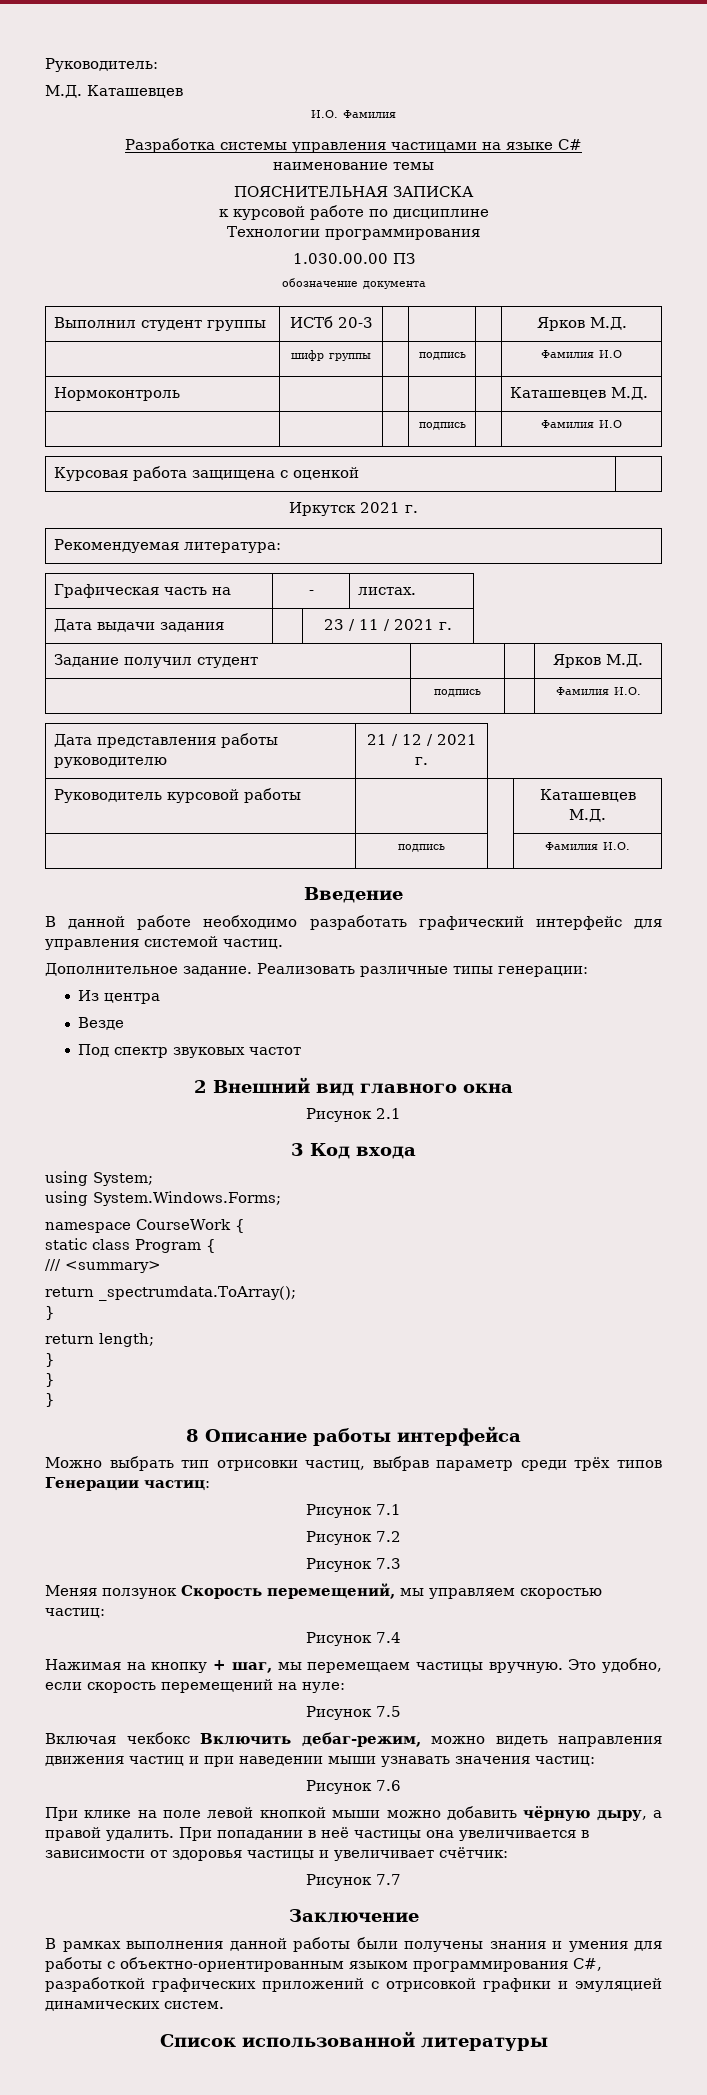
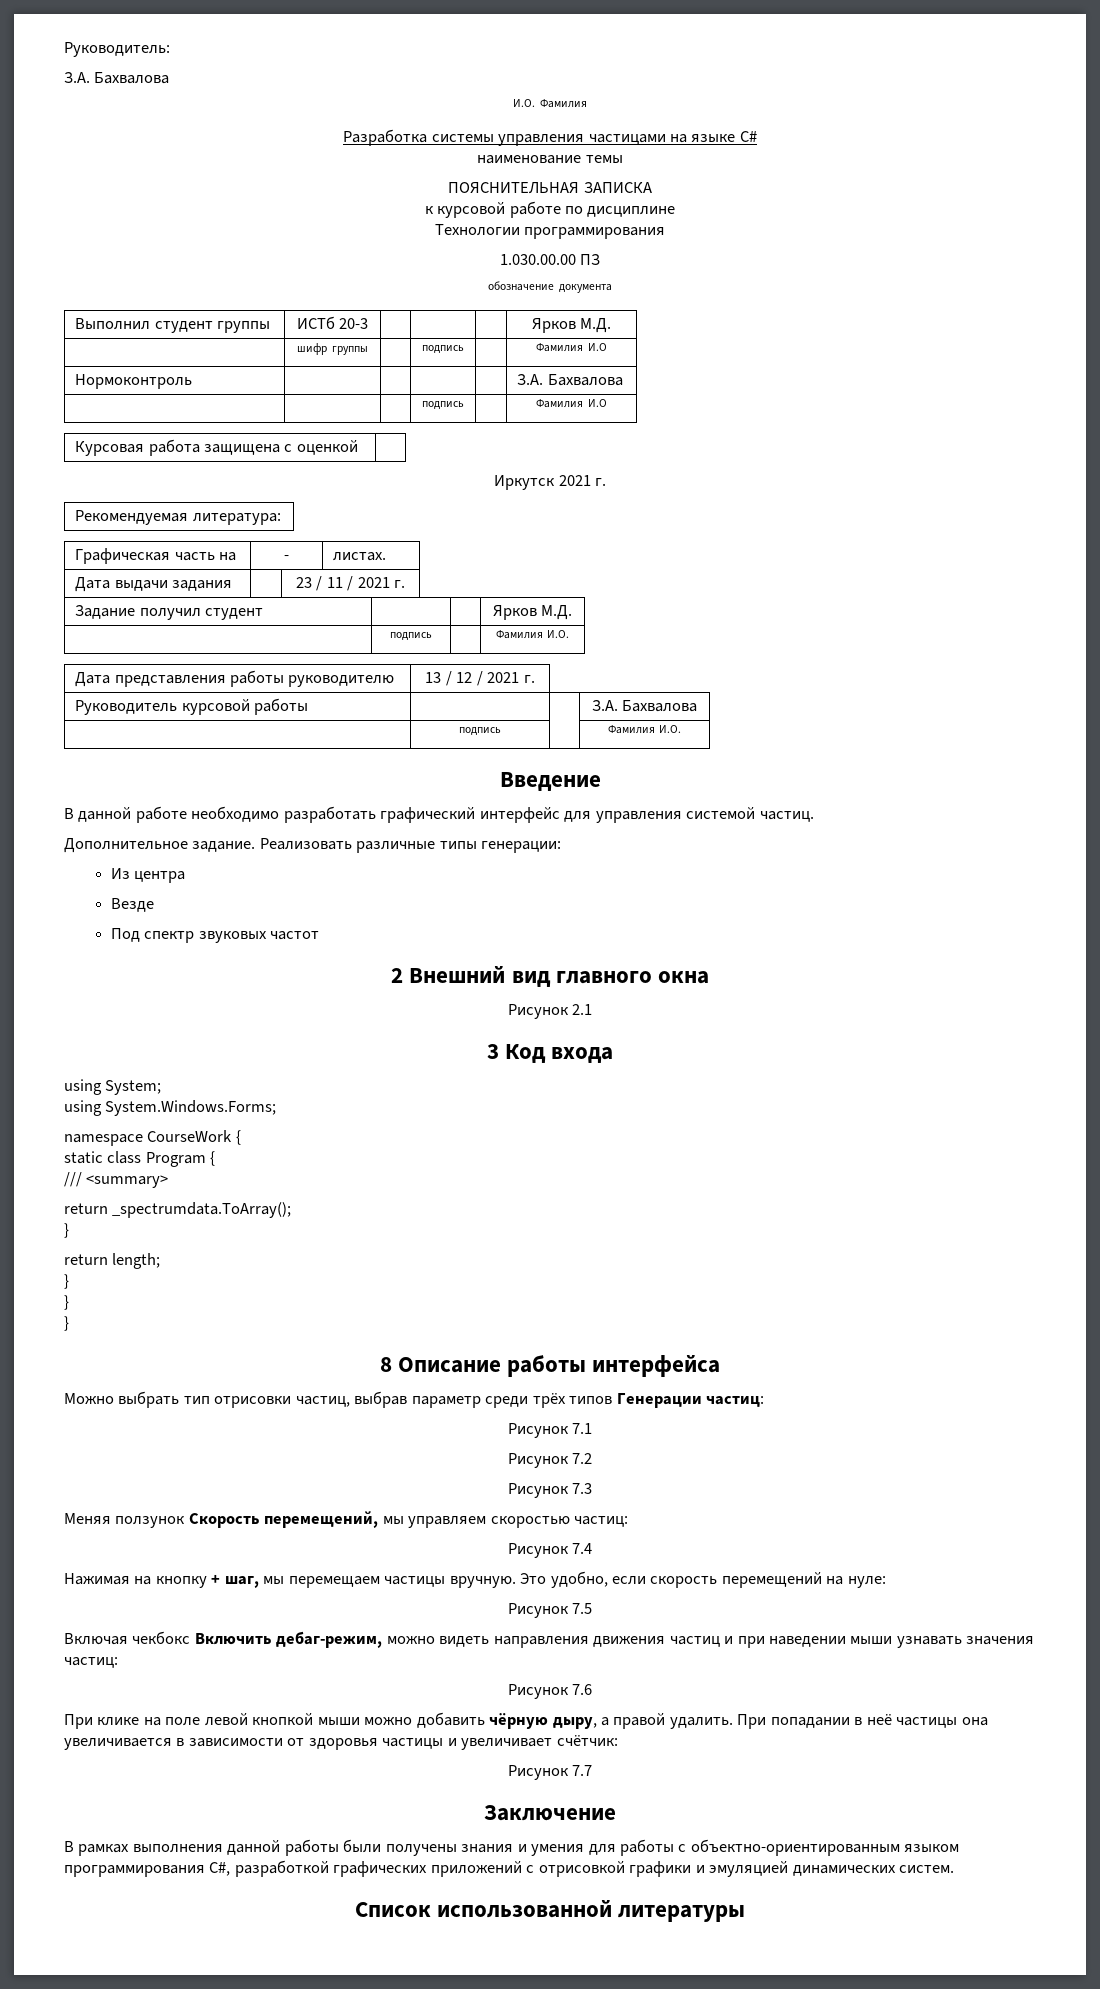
[45,85,183,98] М.Д. Каташевцев -> [64,72,170,84] З.А. Бахвалова
[510,387,649,400] Каташевцев М.Д. -> [517,374,623,386] З.А. Бахвалова
[366,734,387,745] 21 -> [425,672,442,683] 13
[539,789,636,802] [569,809,606,822] Каташевцев М.Д. -> [591,700,698,712] З.А. Бахвалова

